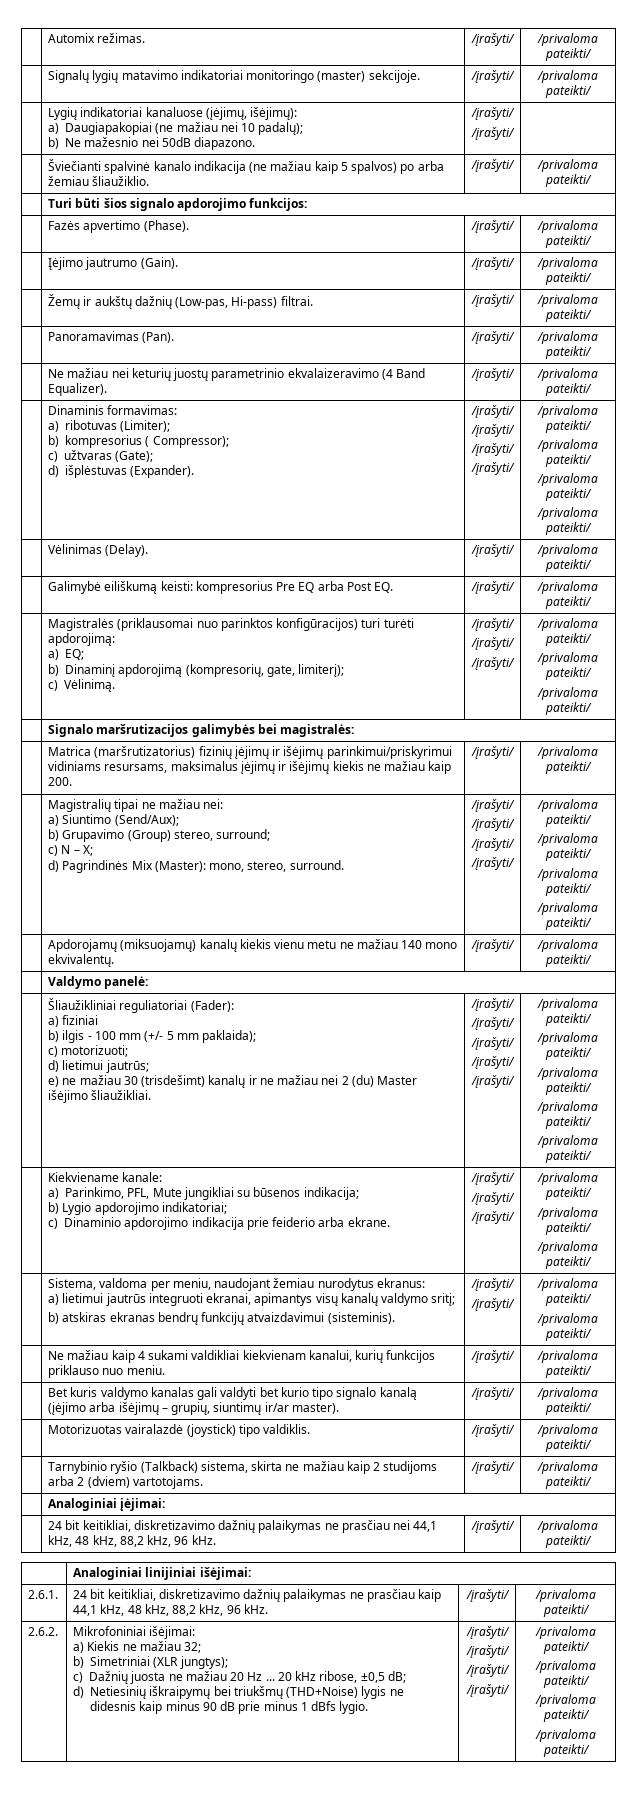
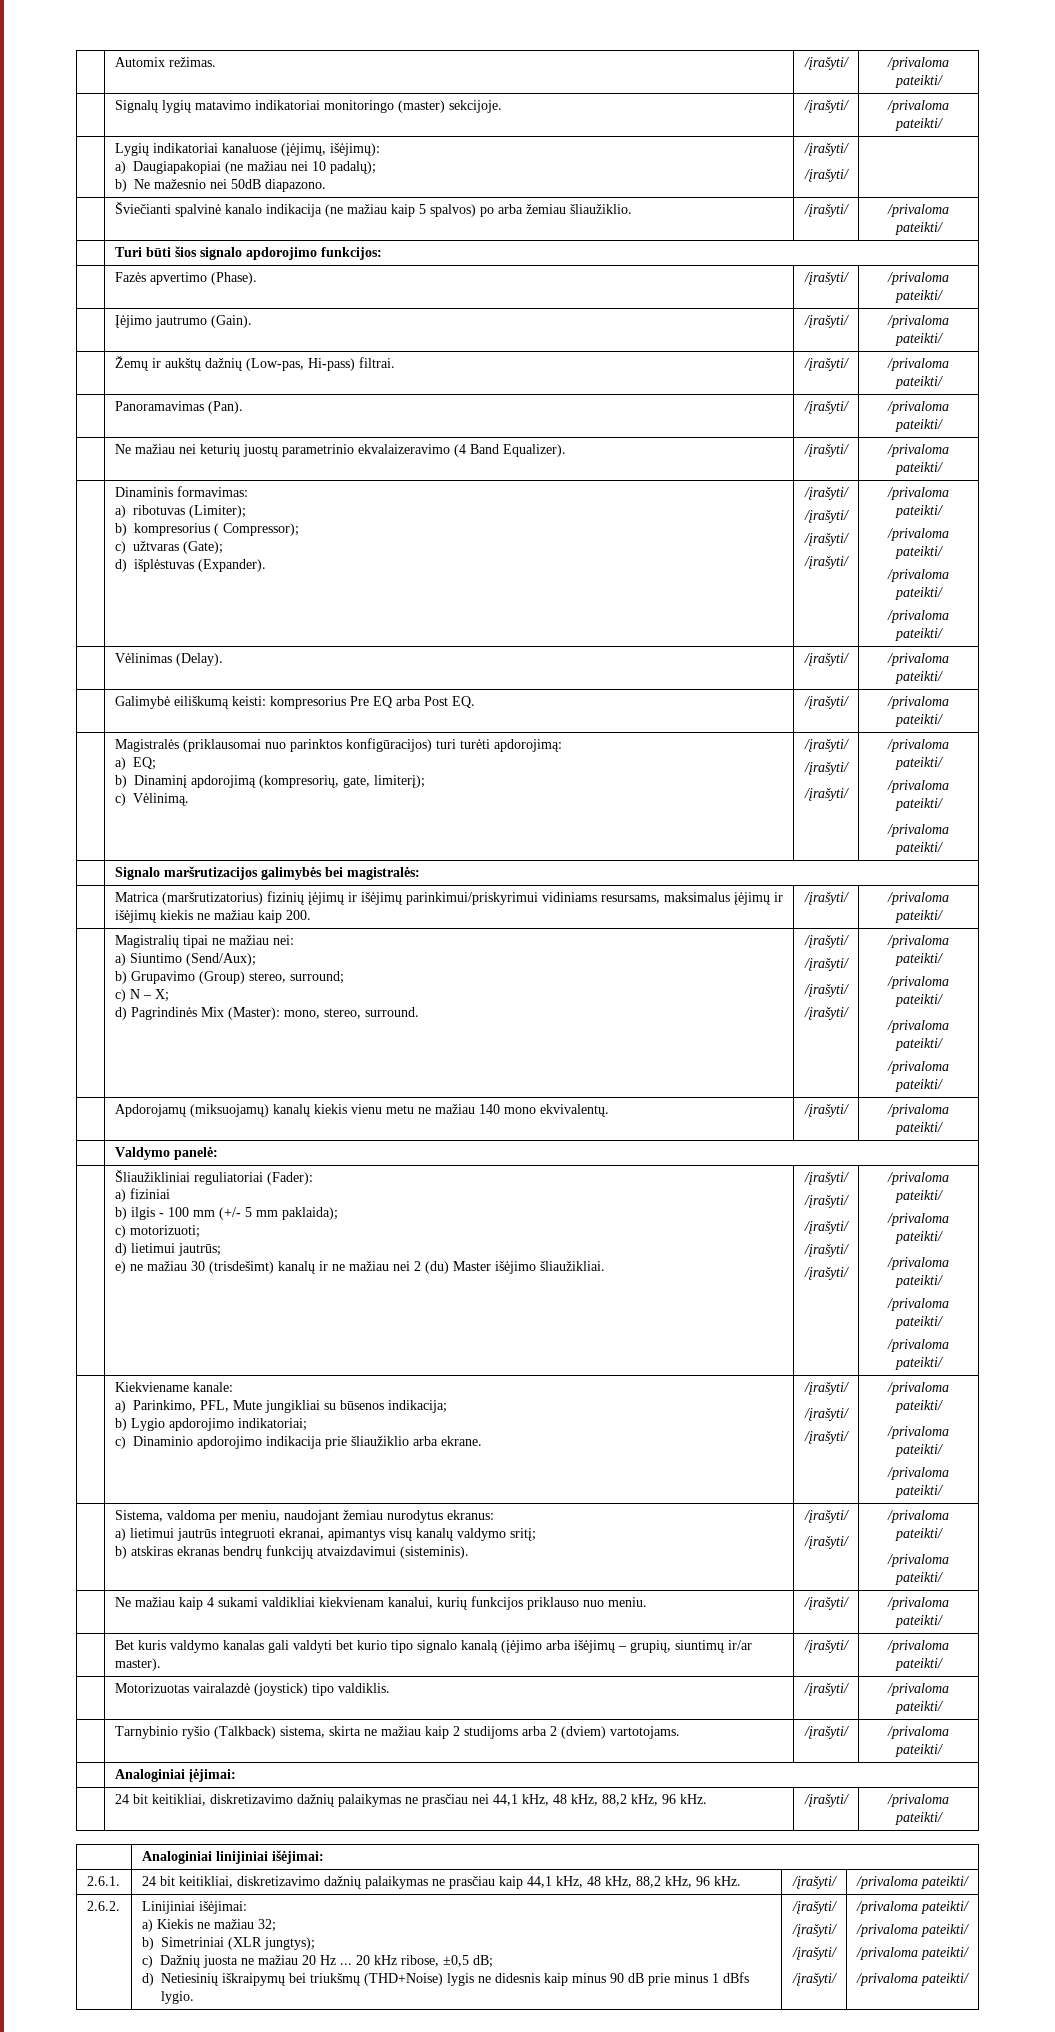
[272,1217,316,1227] feiderio -> [350,1436,409,1446] šliaužiklio
[73,1626,147,1636] Mikrofoniniai -> [141,1901,195,1914] Linijiniai

